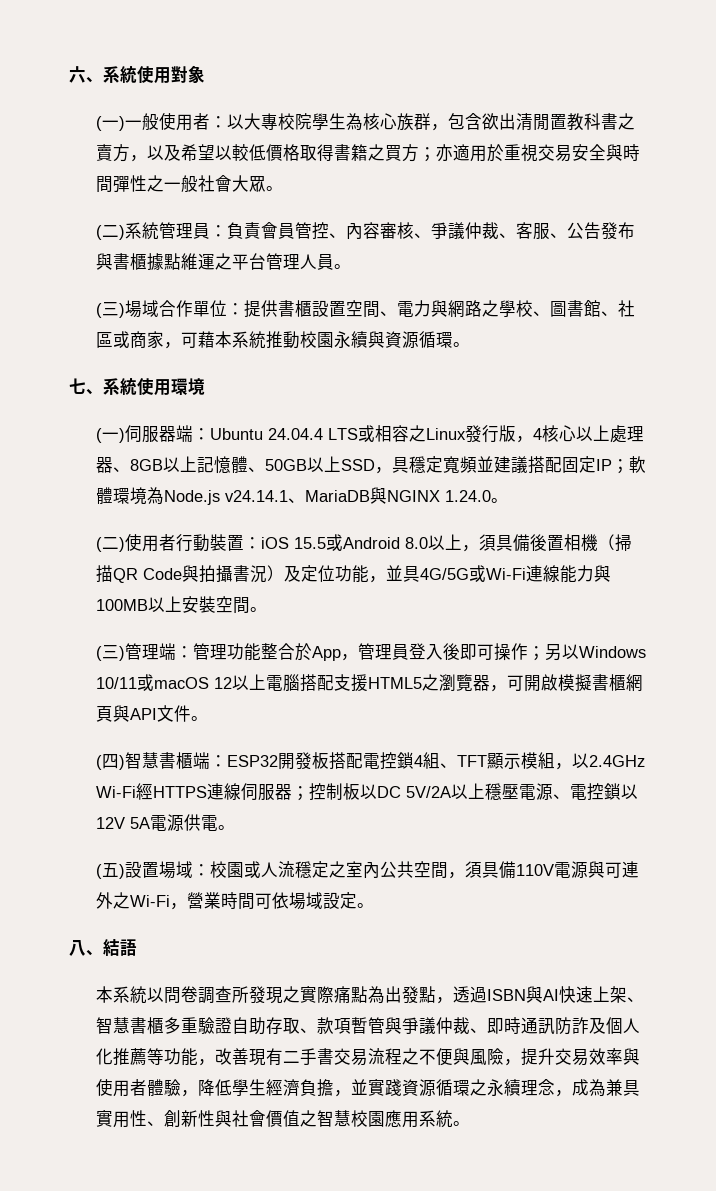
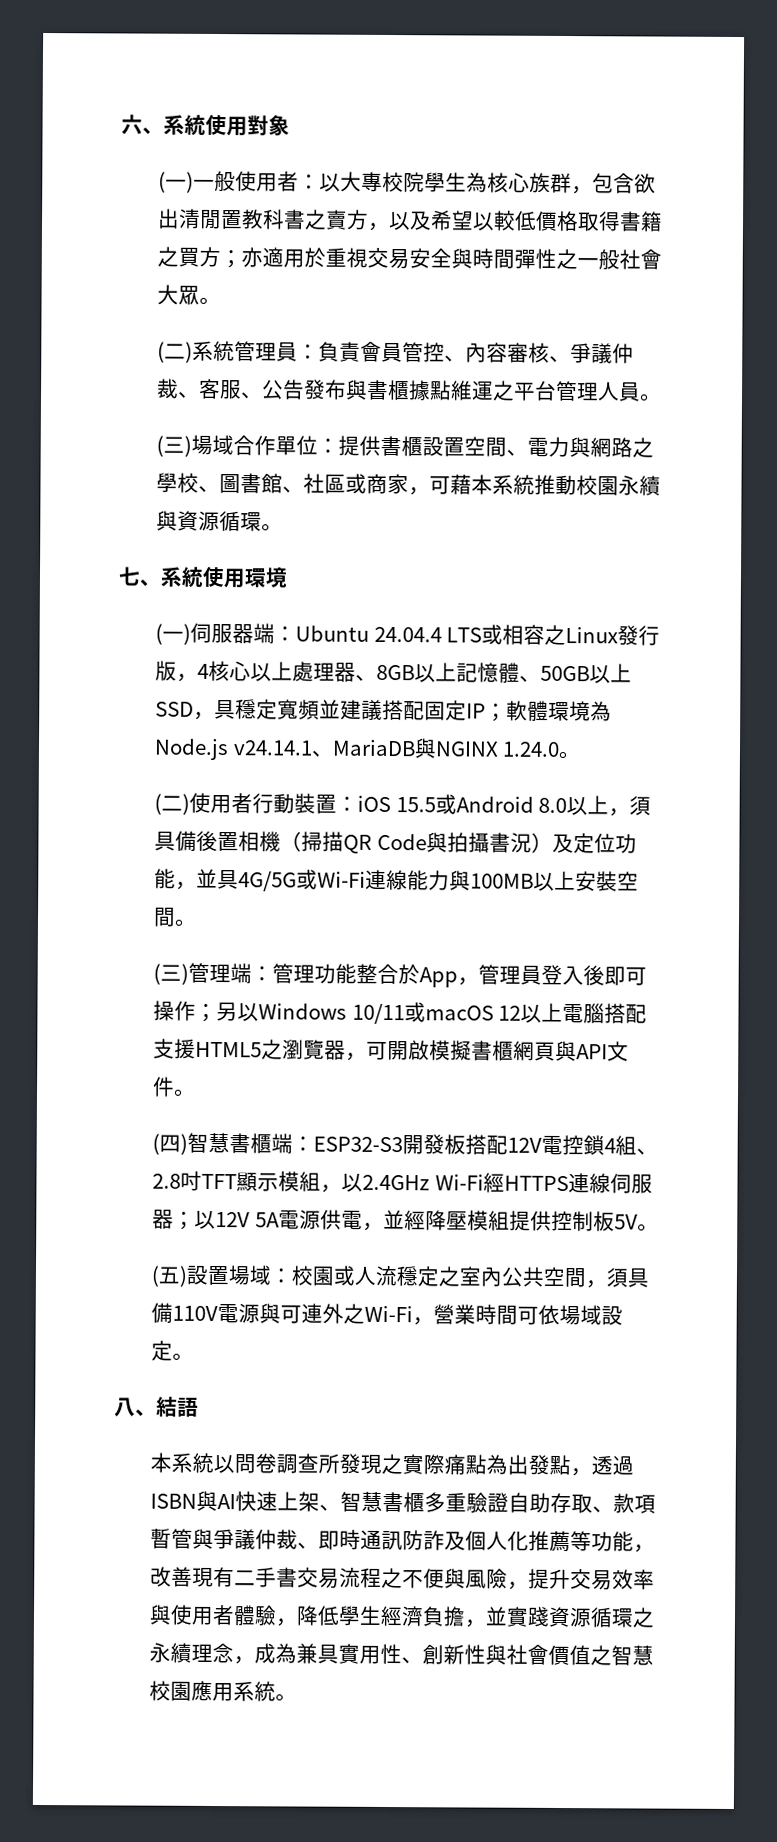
[227,755,279,767] ESP32 -> [313,1136,404,1153] ESP32-S3
(364, 761) none -> [507,1137,543,1153] 12V
(458, 765) none -> [152,1170,203,1191] 2.8吋
[309,783,622,801] 控制板以DC 5V/2A以上穩壓電源、電控鎖 -> (196, 1220) none
(219, 823) none -> [361,1209,638,1232] ，並經降壓模組提供控制板5V

